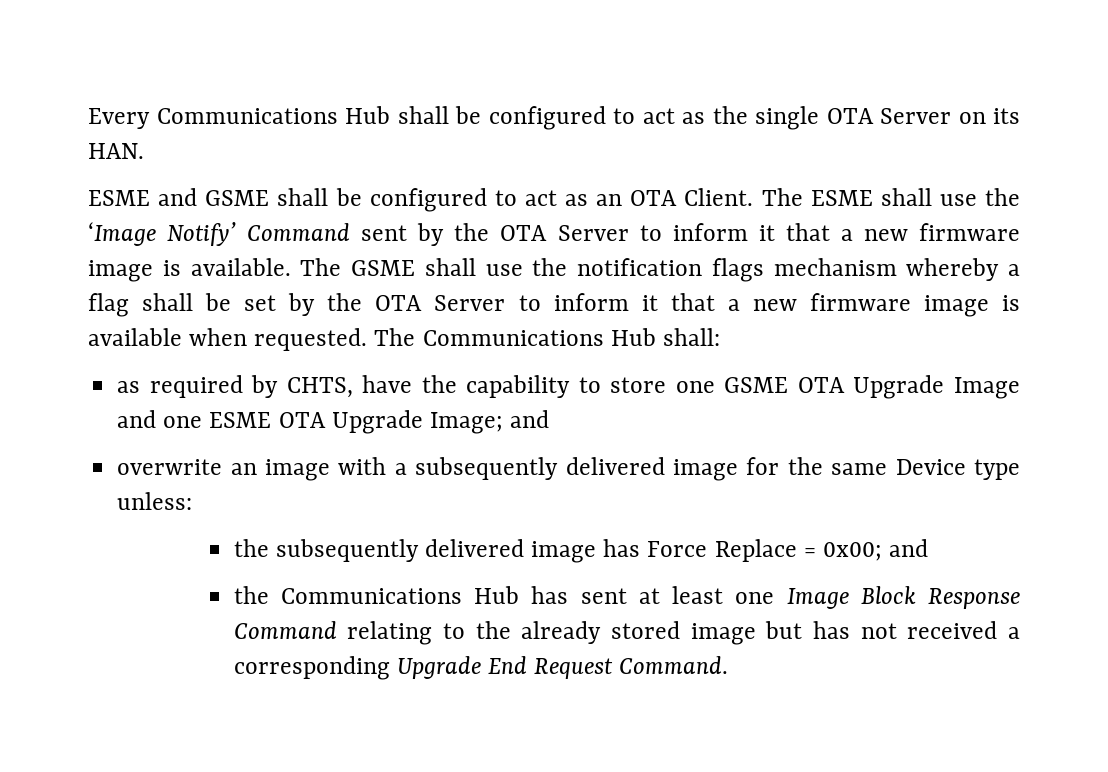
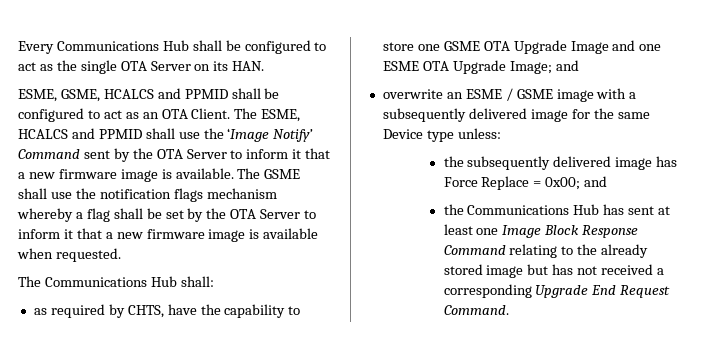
[88,188,270,206] ESME and GSME -> [18,88,228,102] ESME, GSME, HCALCS and PPMID
[810,190,873,206] ESME -> [261,109,301,122] [18,128,142,139] ESME, HCALCS and PPMID
(368, 339) none -> (121, 255) //
(257, 469) none -> [465,88,553,101] ESME / GSME

